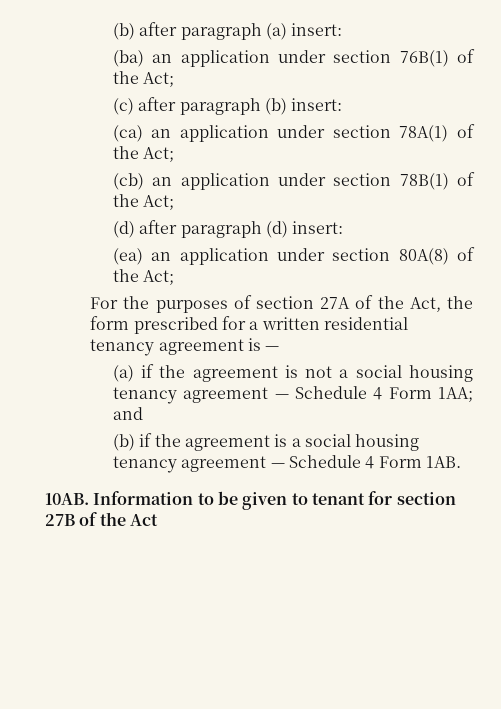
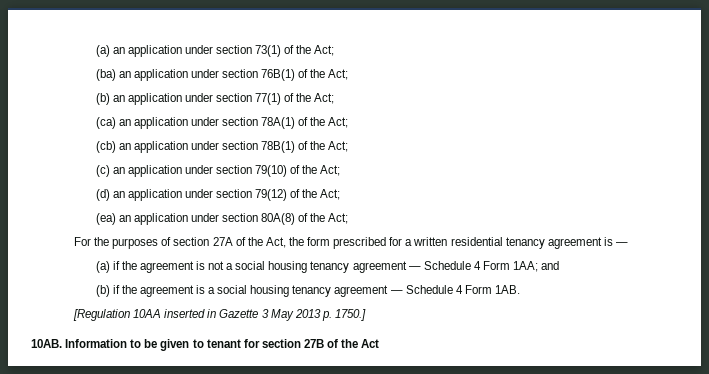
[112,22,343,40] (b) after paragraph (a) insert: -> [95,45,335,57] (a) an application under section 73(1) of the Act;
[112,97,343,115] (c) after paragraph (b) insert: -> [95,93,335,105] (b) an application under section 77(1) of the Act;
[112,220,344,238] (d) after paragraph (d) insert: -> [95,165,341,177] [95,189,341,201] (c) an application under section 79(10) of the Act; // (d) an application under section 79(12) of the Act;
(461, 462) none -> [72,309,366,321] // [Regulation 10AA inserted in Gazette 3 May 2013 p. 1750.]

